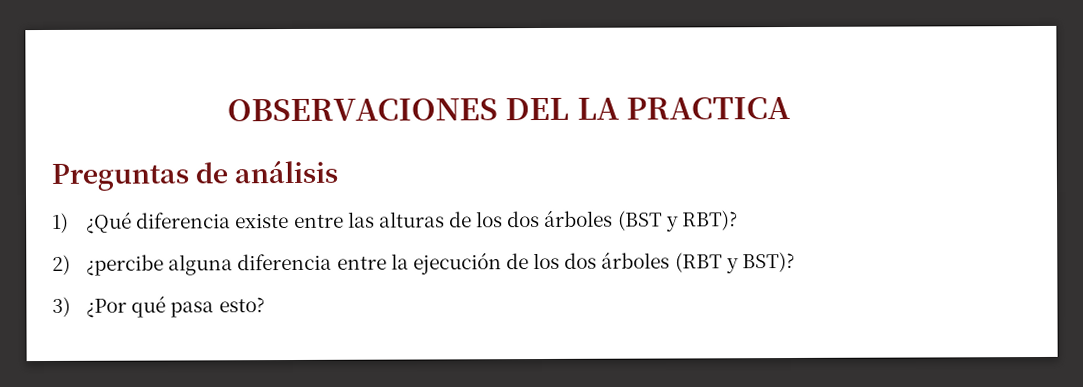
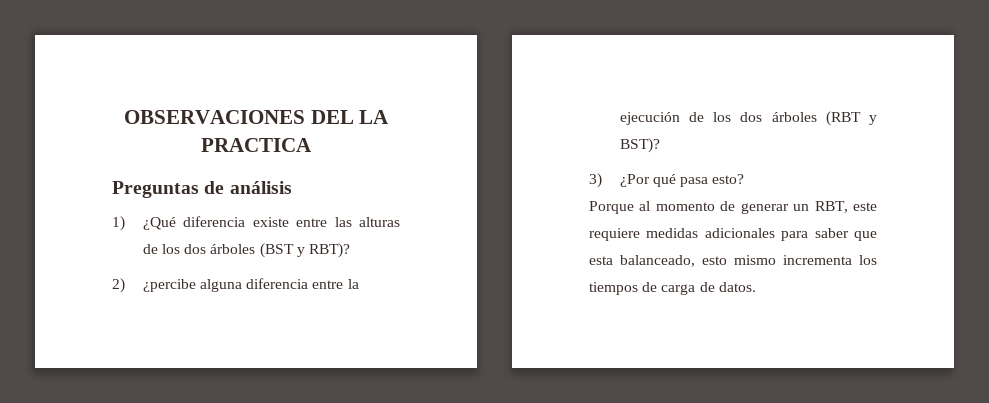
(265, 305) none -> [589,201,877,214] [589,228,877,241] [589,255,877,267] [589,282,756,295] // Porque al momento de generar un RBT, este requiere medidas adicionales para saber que esta balanceado, esto mismo incrementa los tiempos de carga de datos.

